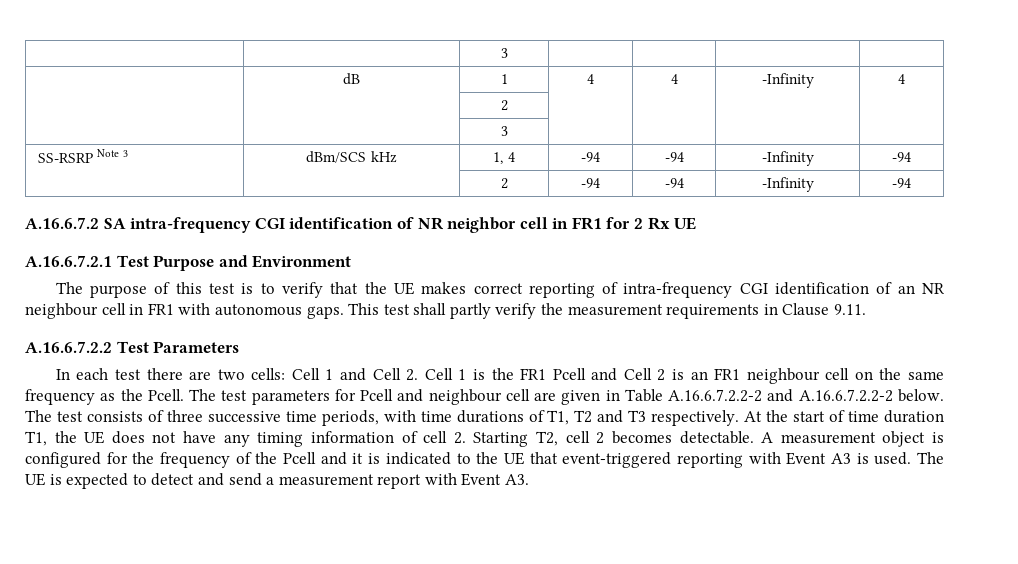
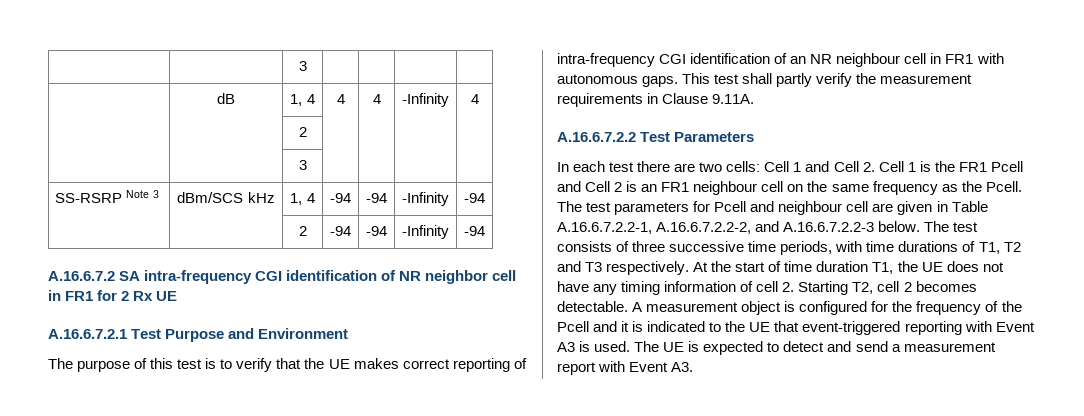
[500,74,508,84] 1 -> [290,94,315,106] 1, 4
[834,304,867,315] 9.11. -> [712,94,755,104] 9.11A.
[668,389,893,402] A.16.6.7.2.2-2 and A.16.6.7.2.2-2 -> [557,221,875,234] A.16.6.7.2.2-1, A.16.6.7.2.2-2, and A.16.6.7.2.2-3

